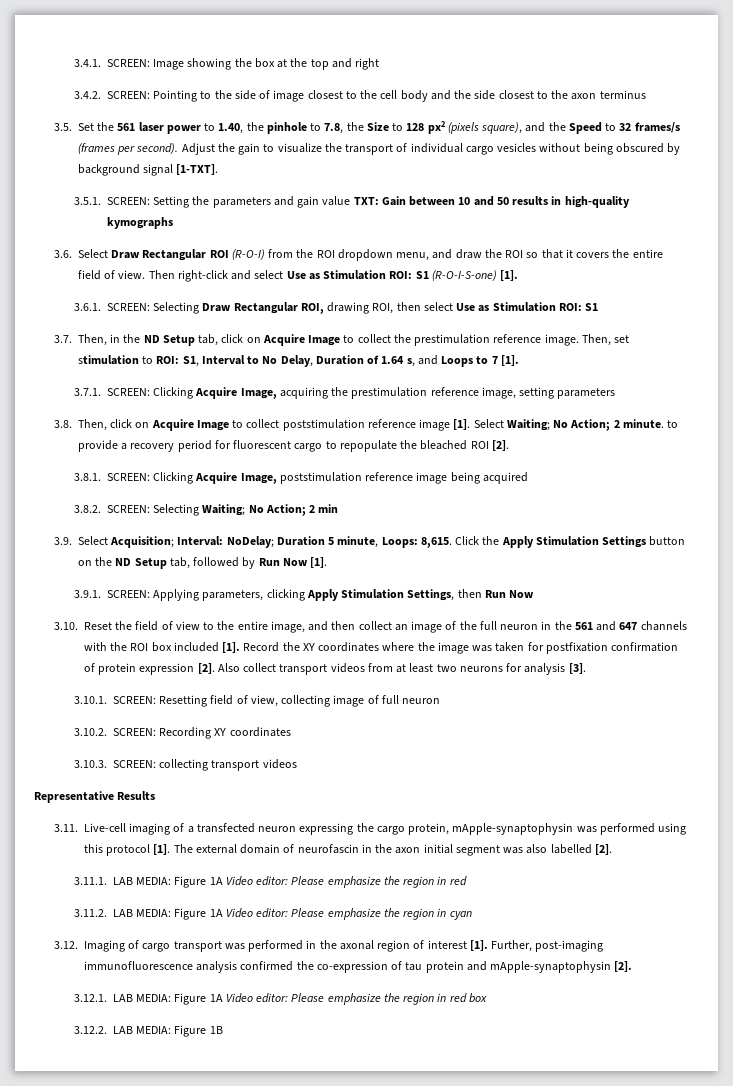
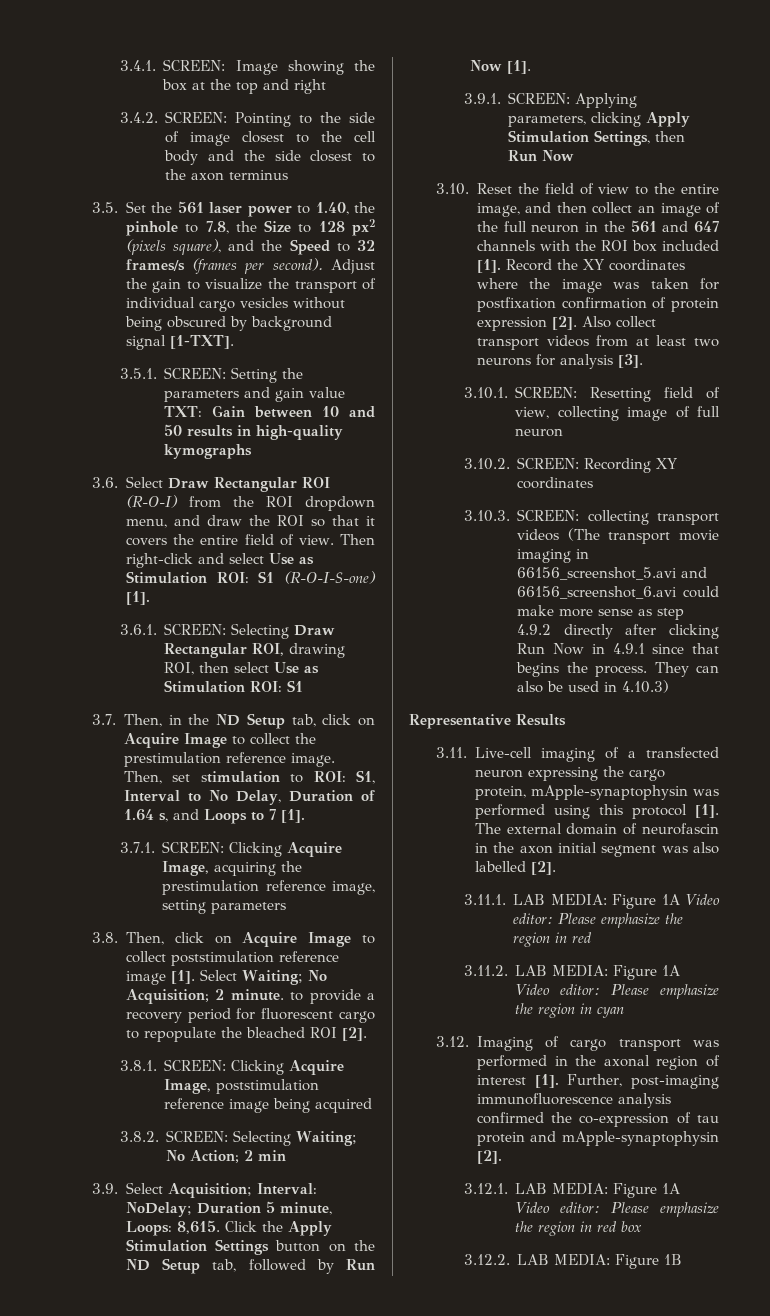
[570,419,611,431] Action; -> [125,989,209,1004] Acquisition;
(297, 764) none -> [567,528,719,544] [517,549,590,563] [517,567,708,580] [517,586,719,599] [517,605,685,620] [517,624,719,639] [517,643,719,655] [516,662,719,677] [517,680,670,693] (The transport movie imaging in 66156_screenshot_5.avi and 66156_screenshot_6.avi could make more sense as step 4.9.2 directly after clicking Run Now in 4.9.1 since that begins the process. They can also be used in 4.10.3)

